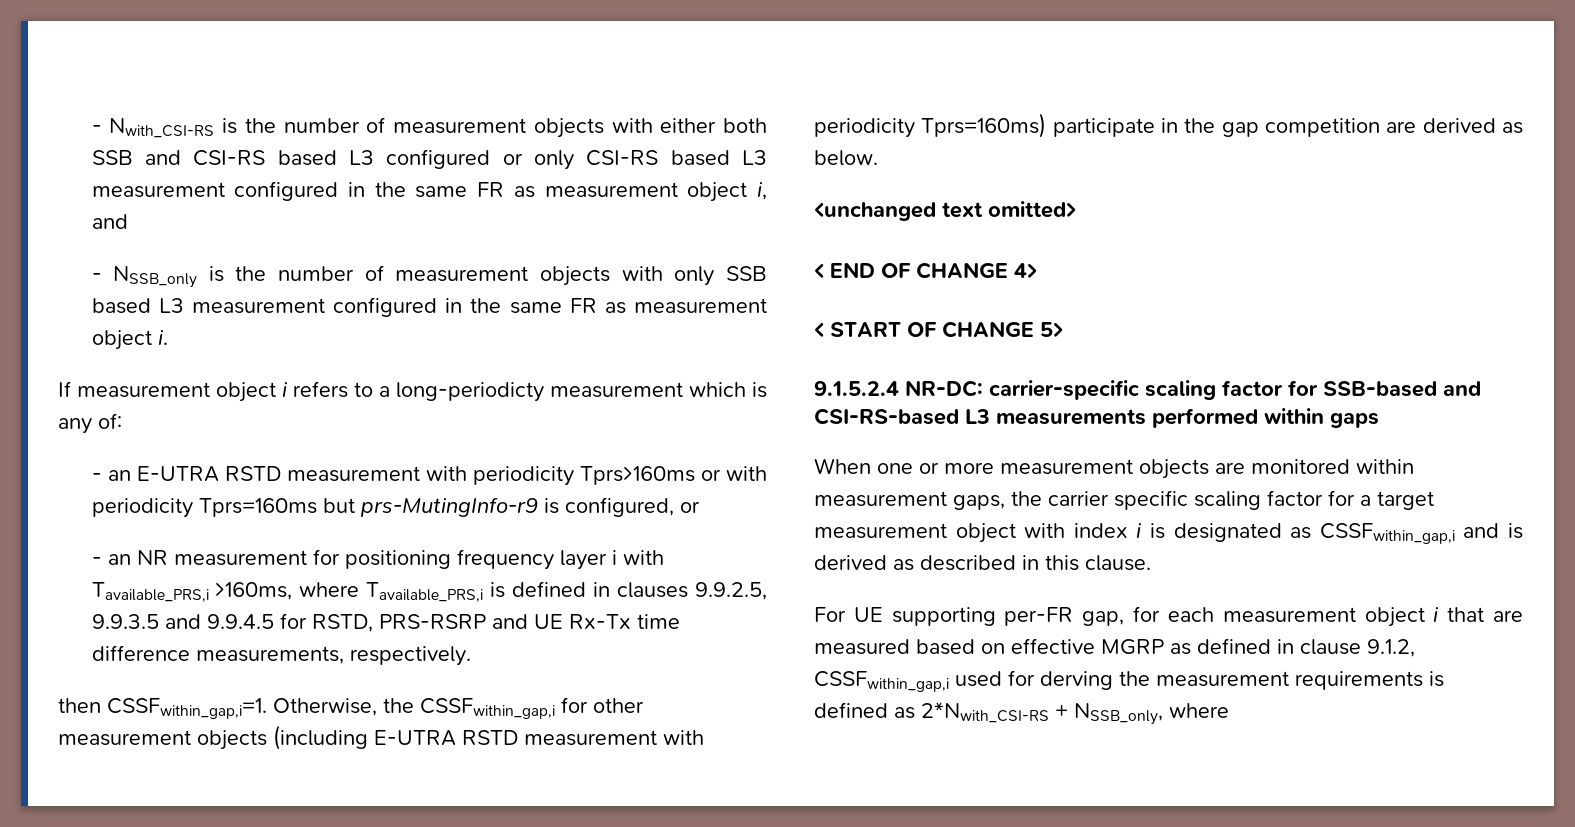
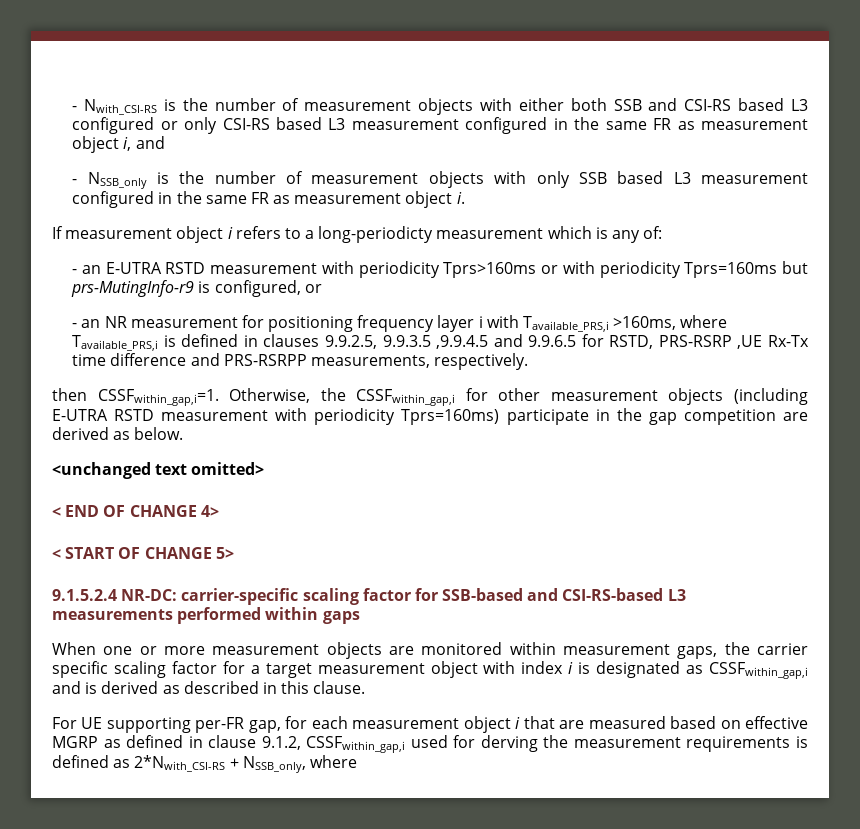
[164,614,274,629] and 9.9.4.5 -> [436,334,577,349] ,9.9.4.5 and 9.9.6.5
[491,614,563,629] and UE -> [737,335,763,349] ,UE
(190, 653) none -> [190,353,307,366] and PRS-RSRPP

